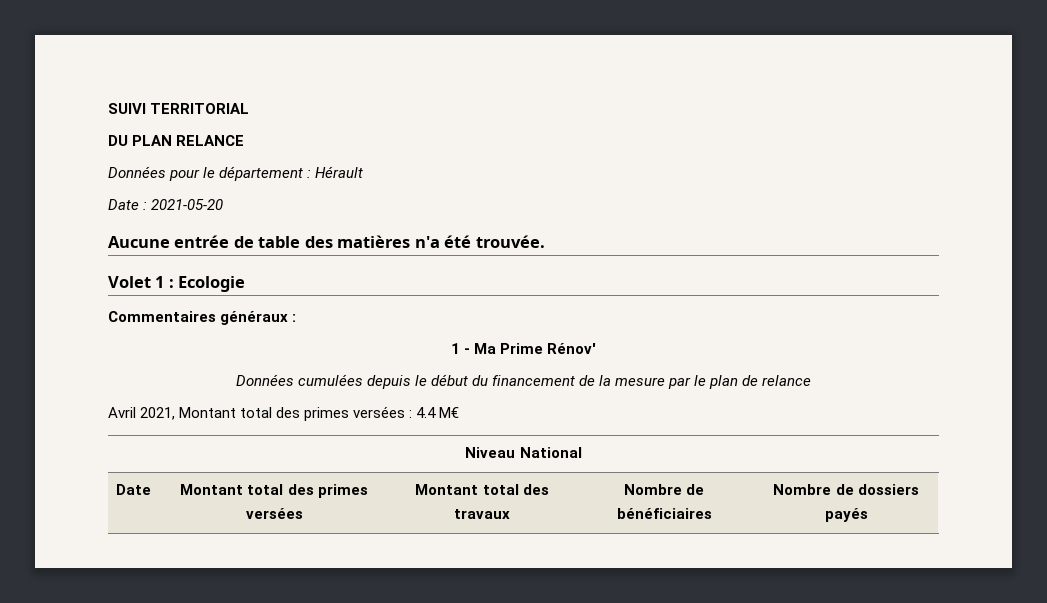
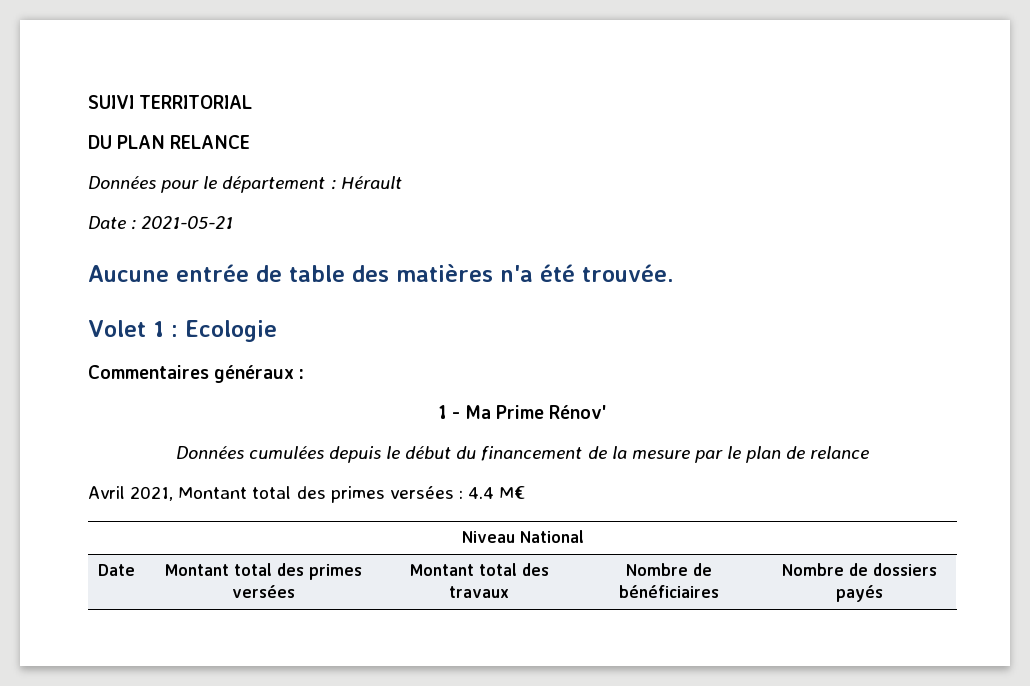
[151,199,224,210] 2021-05-20 -> [141,216,234,229] 2021-05-21

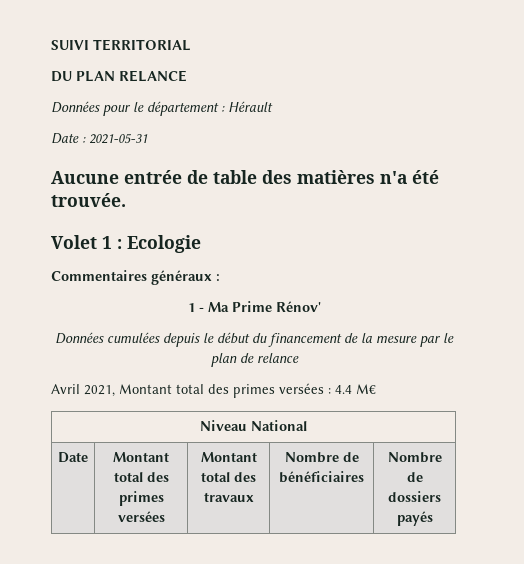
[141,216,234,229] 2021-05-21 -> [89,134,148,144] 2021-05-31

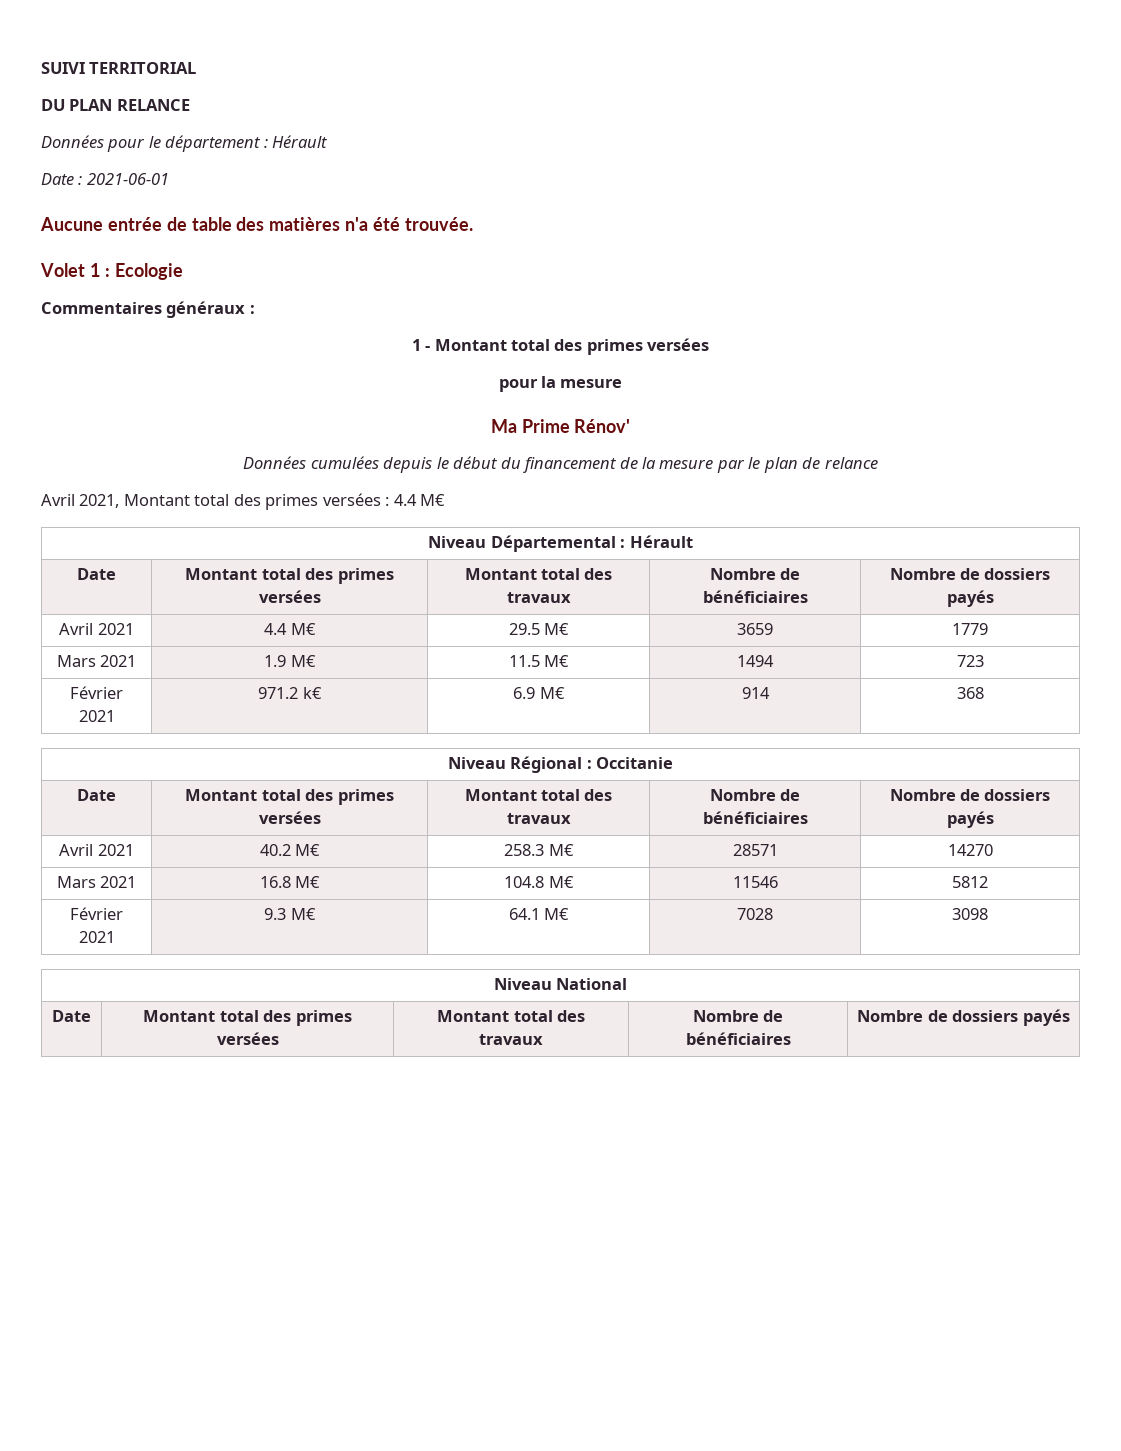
[89,134,148,144] 2021-05-31 -> [86,173,169,185] 2021-06-01
(204, 309) none -> [434,338,710,355] [498,376,623,392] Montant total des primes versées // pour la mesure //
(376, 389) none -> [428,535,693,552] [77,568,116,580] [185,568,394,584] [258,590,321,603] [464,568,613,580] [506,592,571,603] [709,568,801,580] [702,590,808,603] [889,568,1051,580] [946,590,994,607] [59,623,134,635] [264,623,316,635] [508,623,570,635] [737,623,773,635] [952,623,988,635] [56,655,137,667] [264,655,316,667] [508,655,570,667] [737,655,774,667] [956,655,984,667] [70,686,123,699] [78,710,115,722] [258,687,322,699] [513,687,565,699] [741,687,770,699] [956,687,984,699] [447,756,674,773] [77,789,116,801] [185,789,394,805] [258,811,321,824] [464,789,613,801] [506,813,571,824] [709,789,801,801] [702,811,808,824] [889,789,1051,801] [946,811,994,828] [59,844,134,856] [259,844,321,856] [504,844,574,856] [732,844,778,856] [947,844,993,856] [56,876,137,888] [259,876,321,888] [504,876,574,888] [732,876,778,888] [952,876,988,888] [70,907,123,920] [78,931,115,943] [264,908,316,920] [508,908,570,920] [737,908,773,920] [952,908,988,920] // Niveau Départemental : Hérault // Date | Montant total des primes versées | Montant total des travaux | Nombre de bénéficiaires | Nombre de dossiers payés // Avril 2021 | 4.4 M€ | 29.5 M€ | 3659 | 1779 // Mars 2021 | 1.9 M€ | 11.5 M€ | 1494 | 723 // Février 2021 | 971.2 k€ | 6.9 M€ | 914 | 368 // Niveau Régional : Occitanie // Date | Montant total des primes versées | Montant total des travaux | Nombre de bénéficiaires | Nombre de dossiers payés // Avril 2021 | 40.2 M€ | 258.3 M€ | 28571 | 14270 // Mars 2021 | 16.8 M€ | 104.8 M€ | 11546 | 5812 // Février 2021 | 9.3 M€ | 64.1 M€ | 7028 | 3098

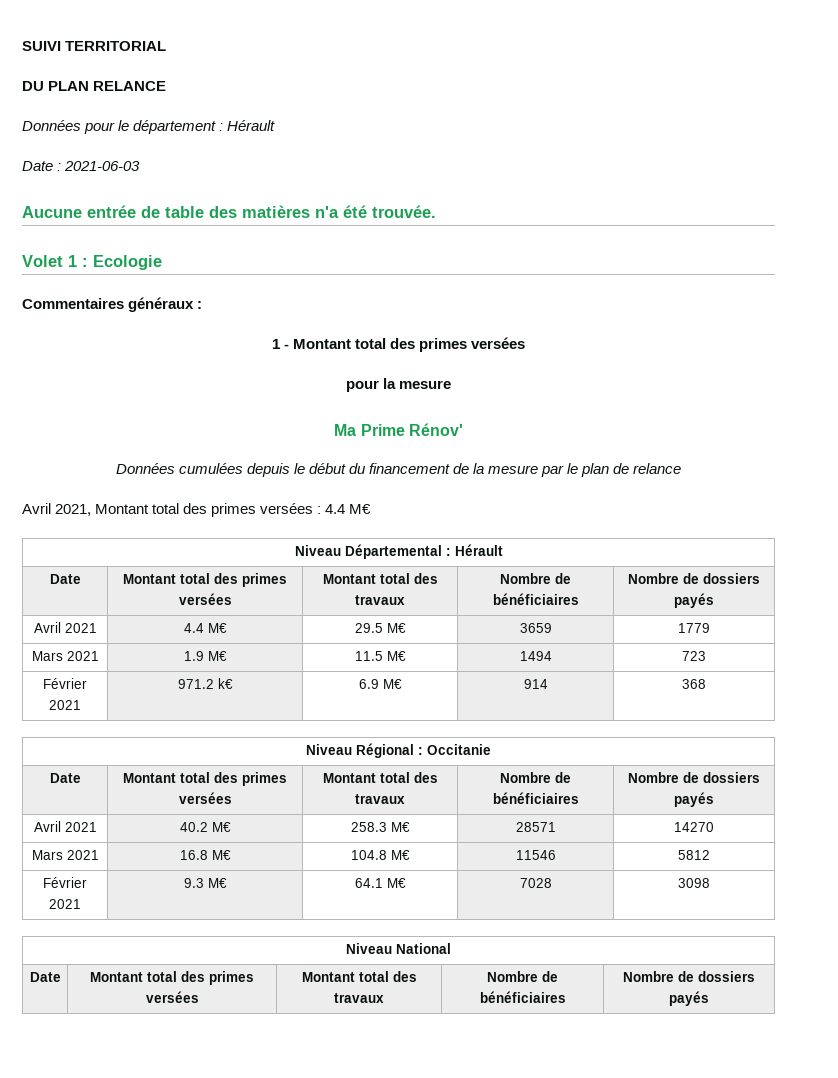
[86,173,169,185] 2021-06-01 -> [64,161,141,171] 2021-06-03

